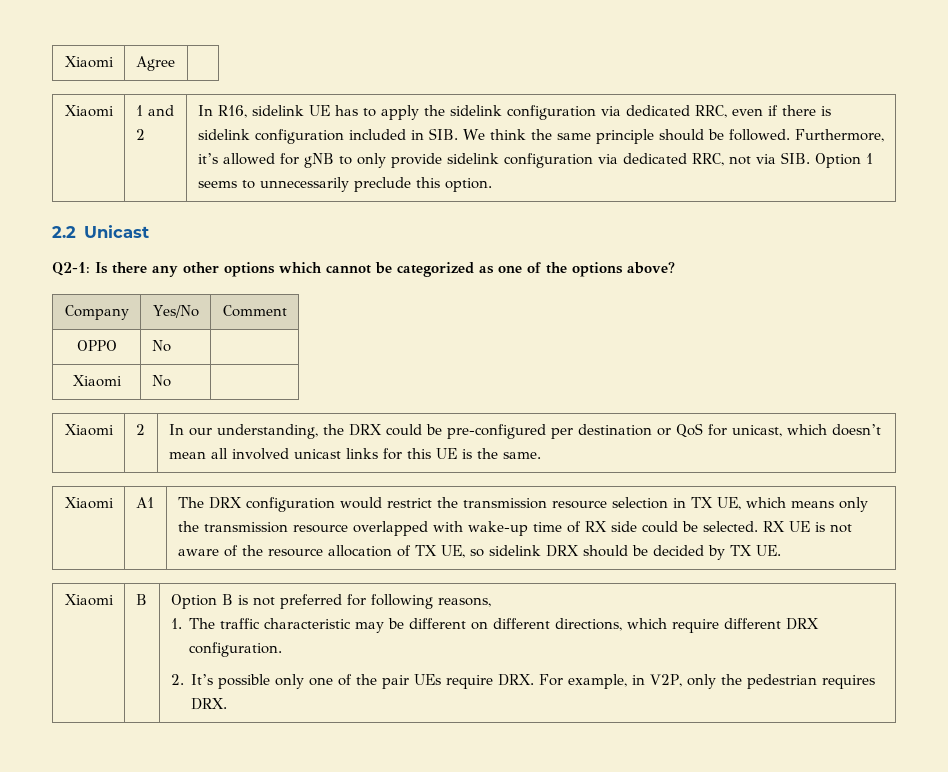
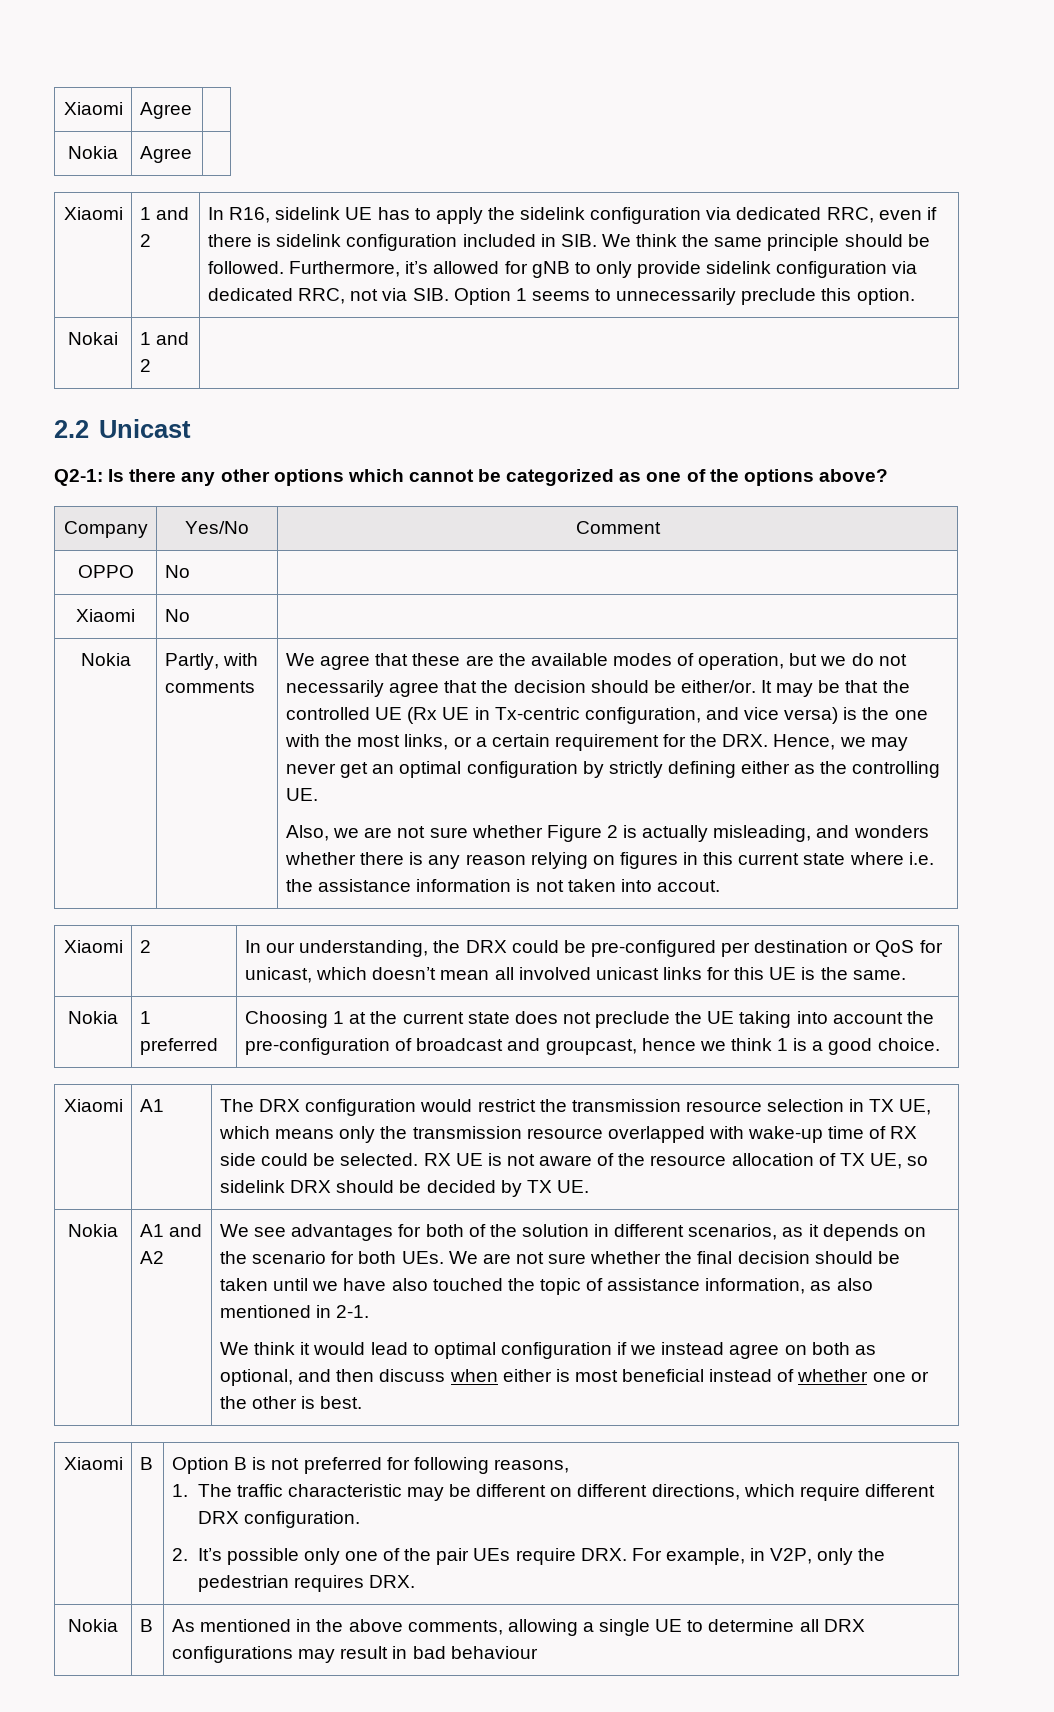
(175, 63) none -> [68,146,118,159] [139,146,192,163] // Nokia | Agree |
(492, 185) none -> [68,332,118,345] [139,332,190,345] [139,359,151,372] // Nokai | 1 and 2 |
(171, 381) none -> [80,653,131,666] [164,653,259,670] [164,681,255,693] [285,653,907,670] [285,680,910,697] [285,707,928,724] [284,734,908,751] [285,761,941,778] [285,788,318,801] [285,825,929,842] [284,852,934,869] [285,879,720,892] // Nokia | Partly, with comments | We agree that these are the available modes of operation, but we do not necessarily agree that the decision should be either/or. It may be that the controlled UE (Rx UE in Tx-centric configuration, and vice versa) is the one with the most links, or a certain requirement for the DRX. Hence, we may never get an optimal configuration by strictly defining either as the controlling UE. // Also, we are not sure whether Figure 2 is actually misleading, and wonders whether there is any reason relying on figures in this current state where i.e. the assistance information is not taken into accout.
(541, 455) none -> [68,1011,118,1024] [139,1011,151,1024] [139,1038,218,1055] [244,1011,934,1028] [244,1038,940,1055] // Nokia | 1 preferred | Choosing 1 at the current state does not preclude the UE taking into account the pre-configuration of broadcast and groupcast, hence we think 1 is a good choice.
(781, 550) none -> [68,1224,118,1237] [139,1224,203,1237] [139,1251,164,1264] [219,1224,926,1241] [219,1251,900,1264] [219,1278,873,1295] [219,1305,370,1318] [219,1342,876,1359] [219,1369,929,1386] [219,1396,363,1409] // Nokia | A1 and A2 | We see advantages for both of the solution in different scenarios, as it depends on the scenario for both UEs. We are not sure whether the final decision should be taken until we have also touched the topic of assistance information, as also mentioned in 2-1. // We think it would lead to optimal configuration if we instead agree on both as optional, and then discuss when either is most beneficial instead of whether one or the other is best.
(228, 704) none -> [68,1619,118,1632] [139,1619,153,1632] [171,1619,865,1636] [171,1646,538,1663] // Nokia | B | As mentioned in the above comments, allowing a single UE to determine all DRX configurations may result in bad behaviour

